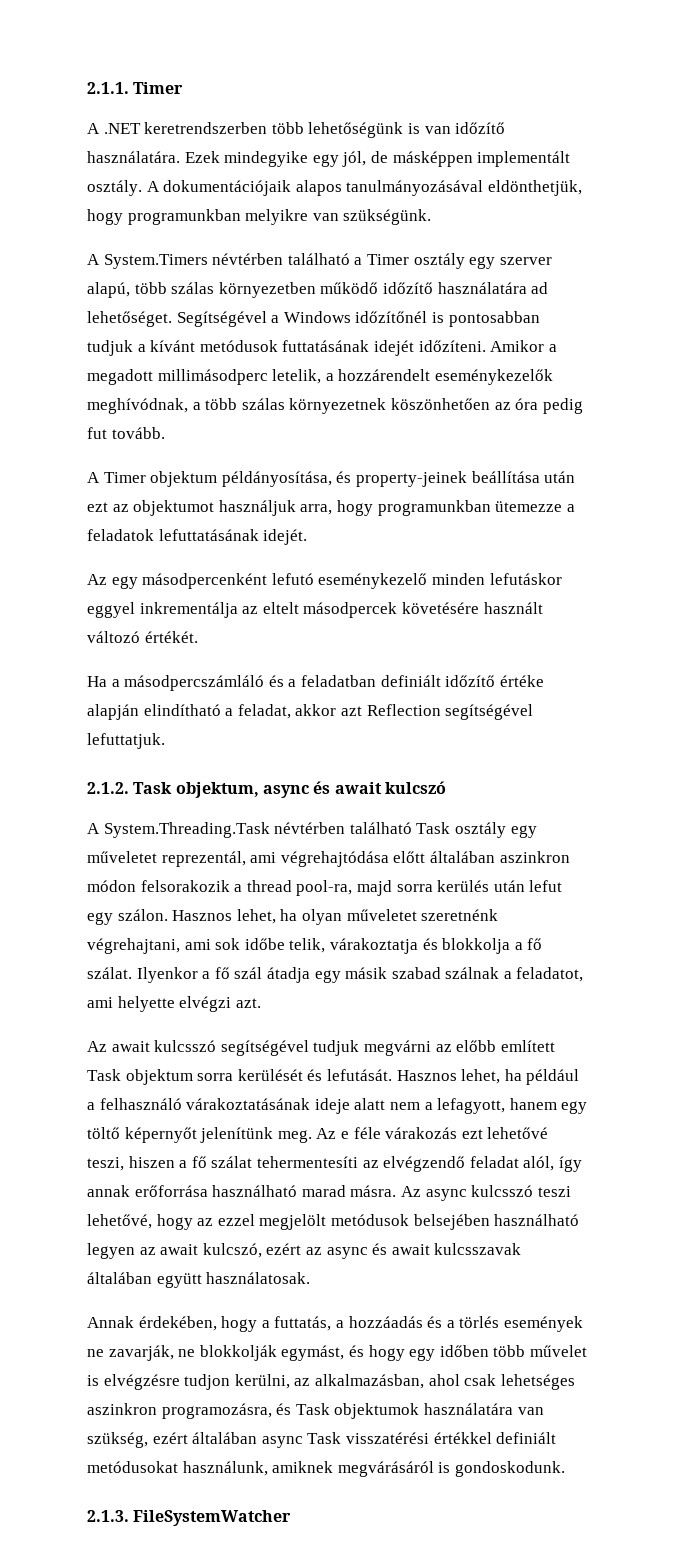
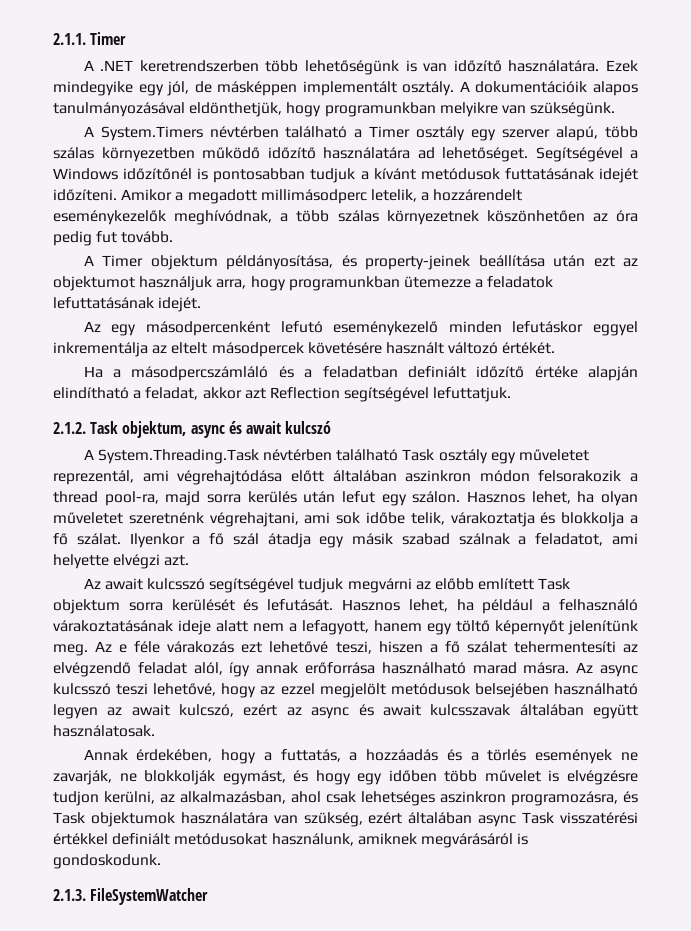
[163,180,292,196] dokumentációjaik -> [475,81,588,93] dokumentációik

